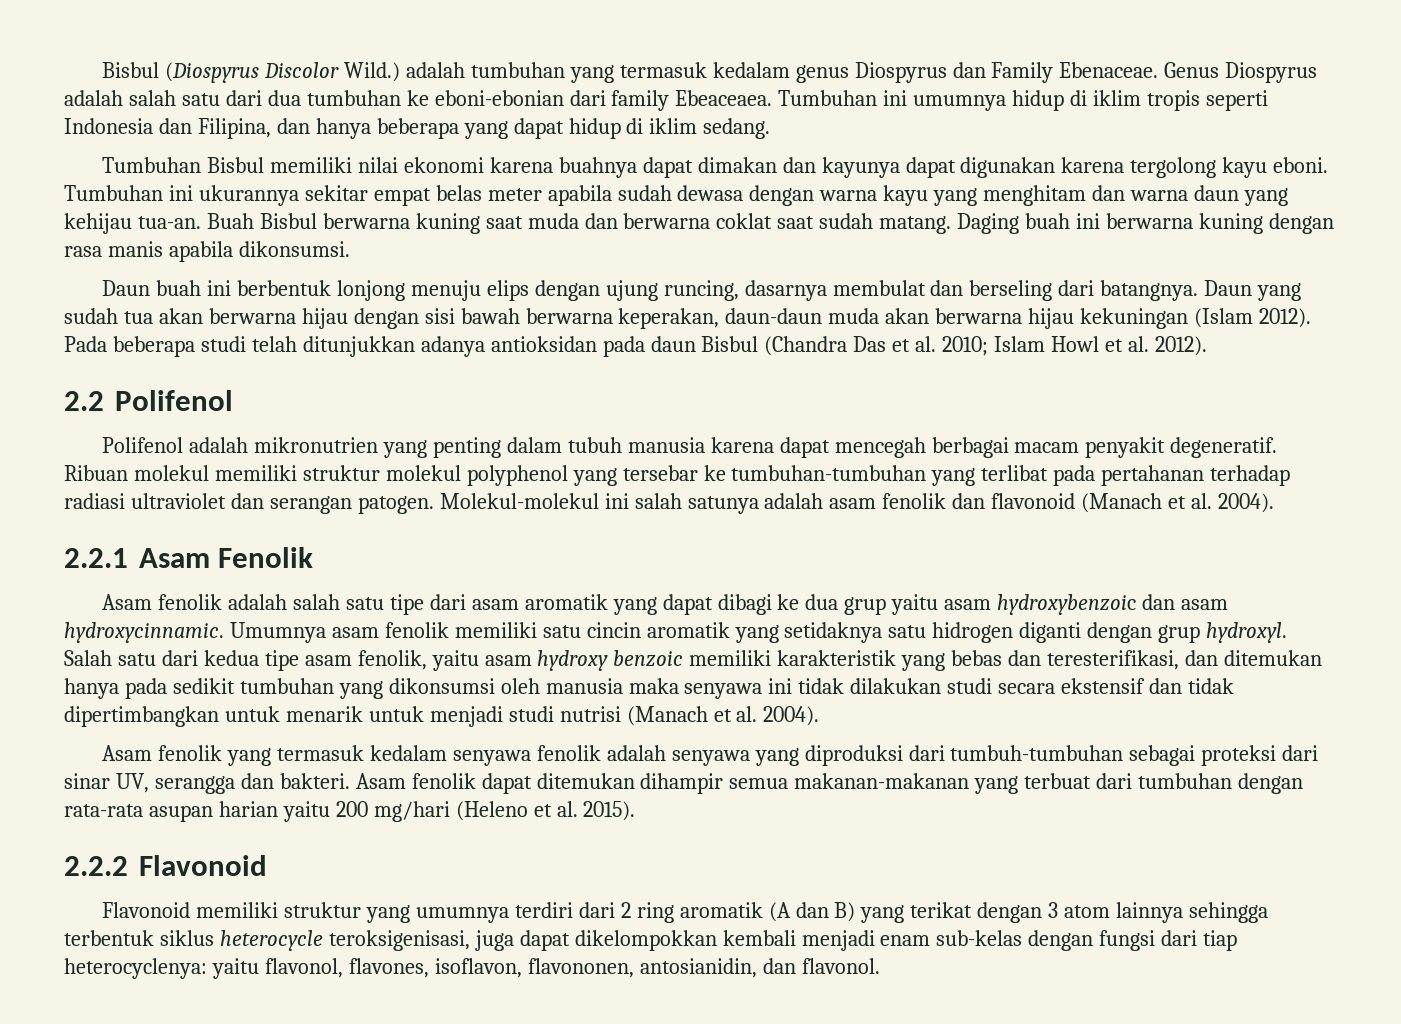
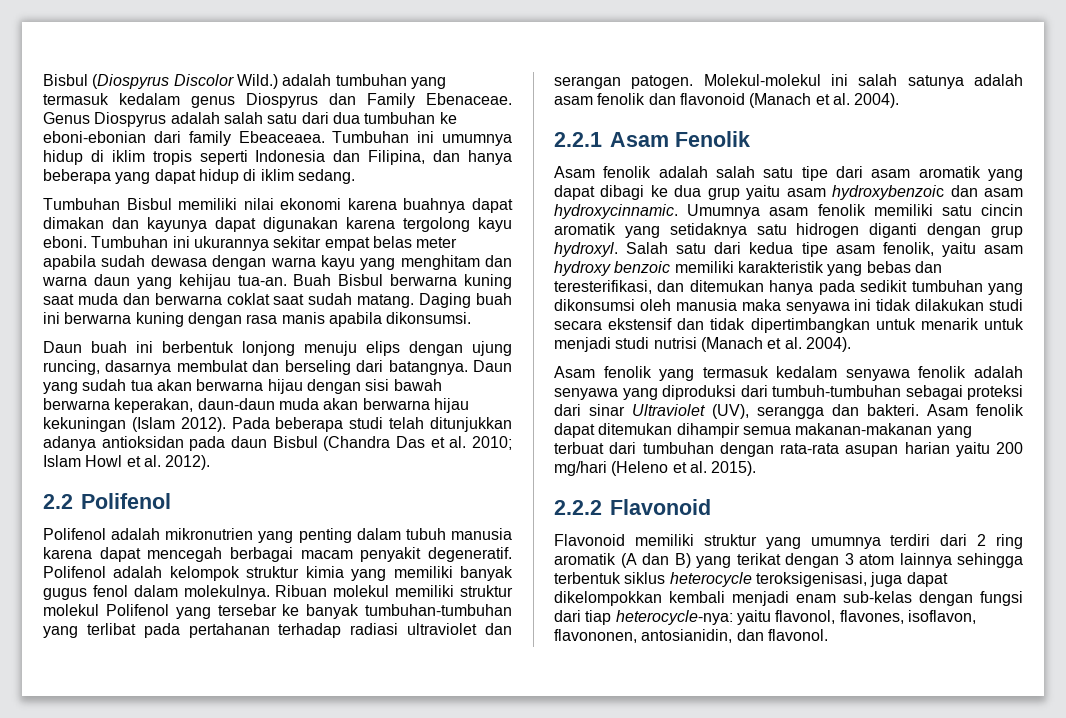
(1278, 447) none -> [43,566,513,581] [43,585,270,600] Polifenol adalah kelompok struktur kimia yang memiliki banyak gugus fenol dalam molekulnya.
[466,465,568,486] polyphenol -> [105,604,169,616] Polifenol
(726, 473) none -> [306,604,360,619] banyak
[115,773,149,793] UV, -> [632,404,749,419] Ultraviolet (UV),
[64,958,207,979] heterocyclenya: -> [615,610,733,625] heterocycle-nya:

